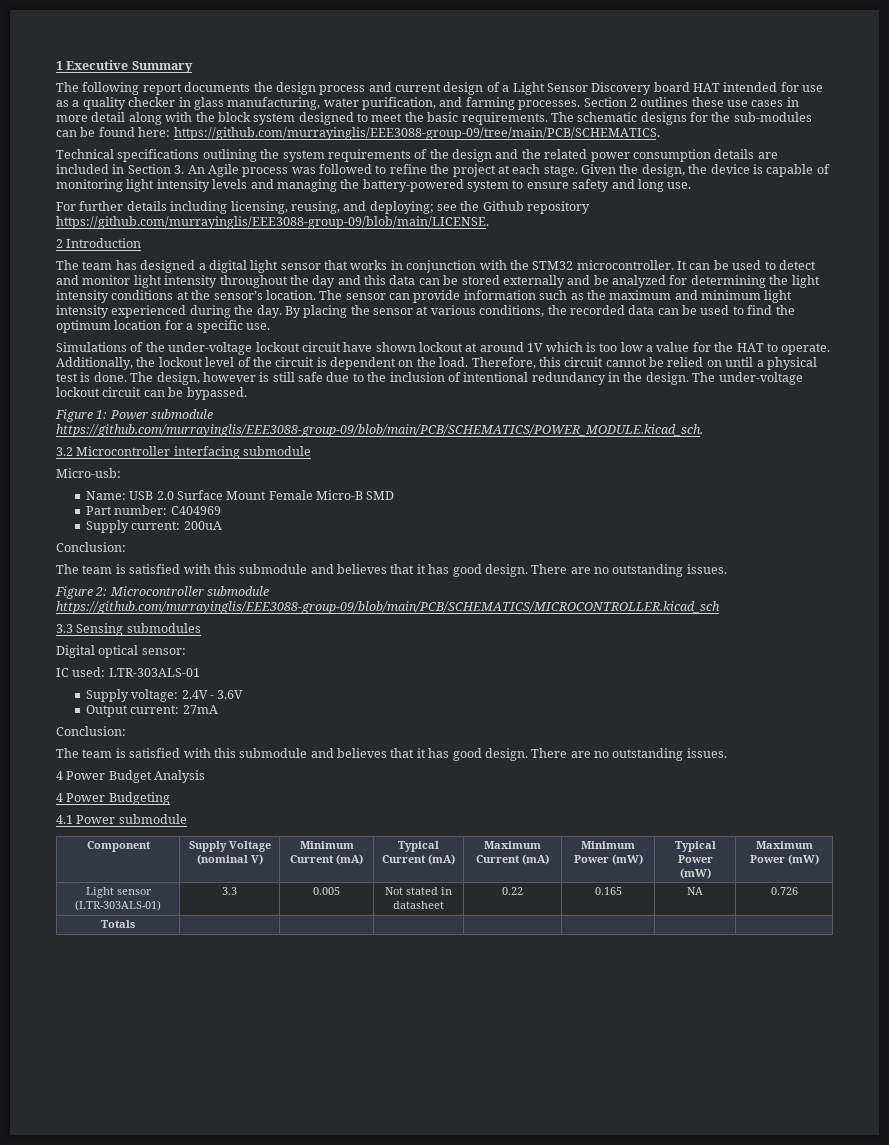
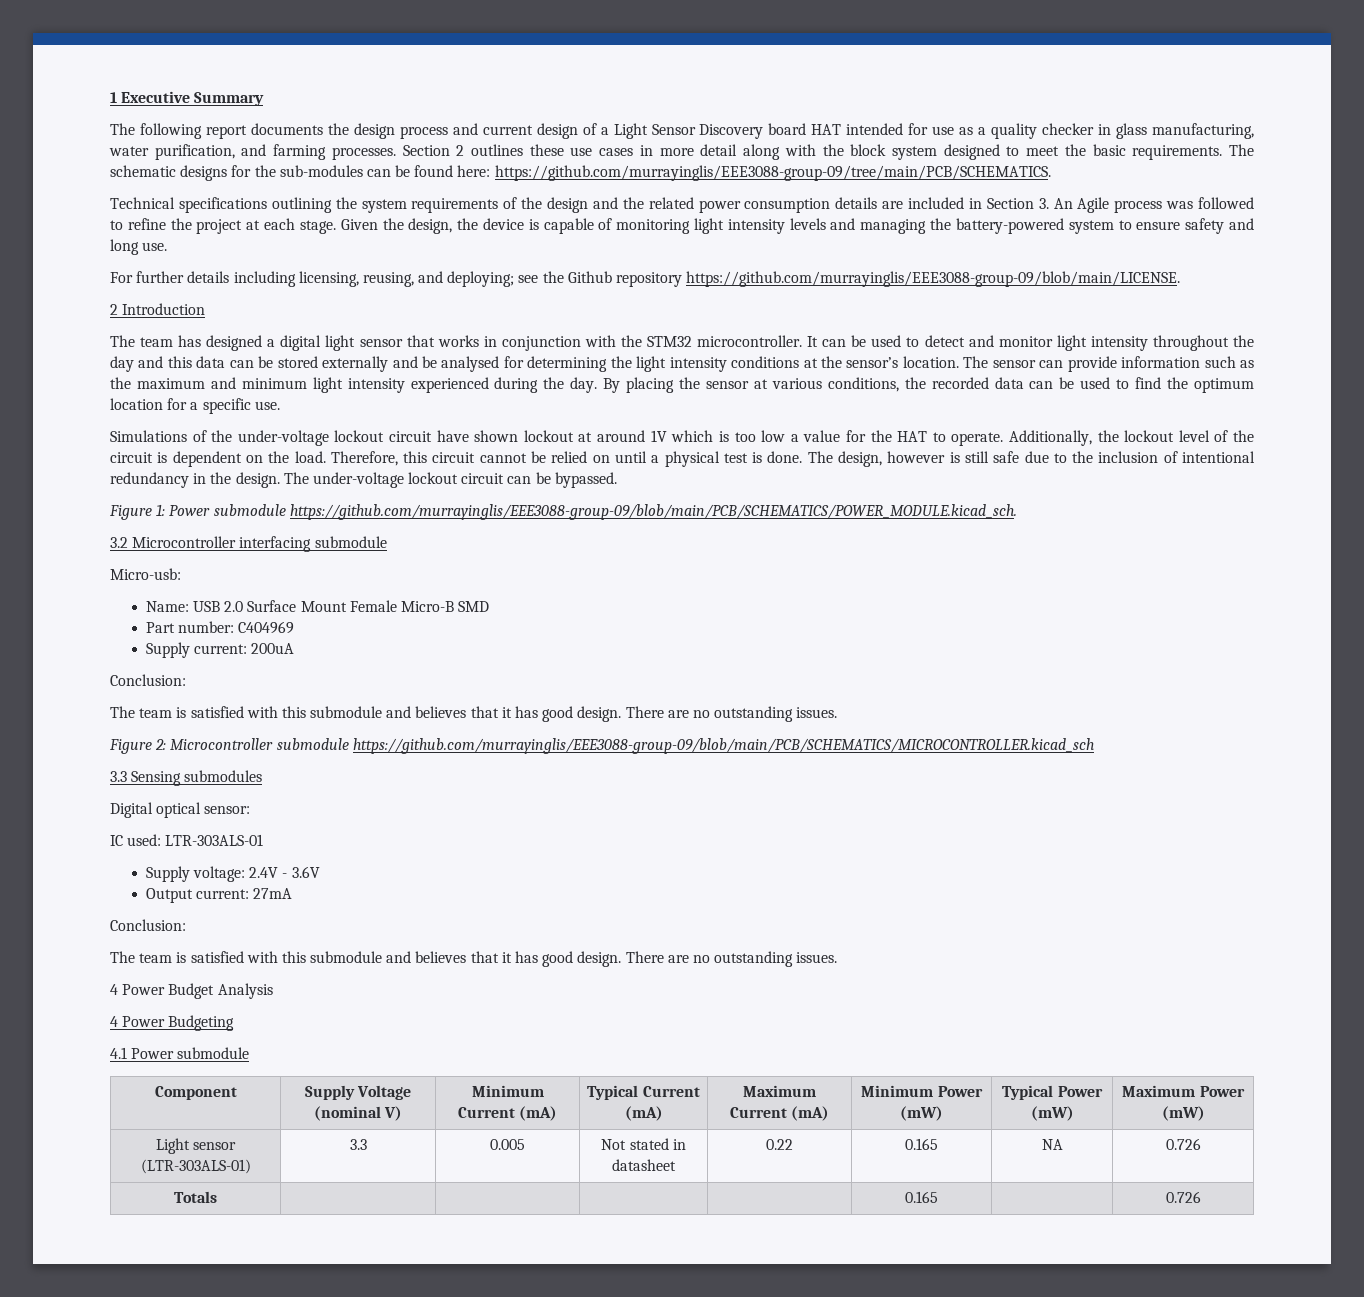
[612,275,666,288] analyzed -> [441,356,500,372] analysed
(135, 924) | | -> [905,1191,938,1203] [1165,1191,1201,1203] 0.165 | | 0.726

